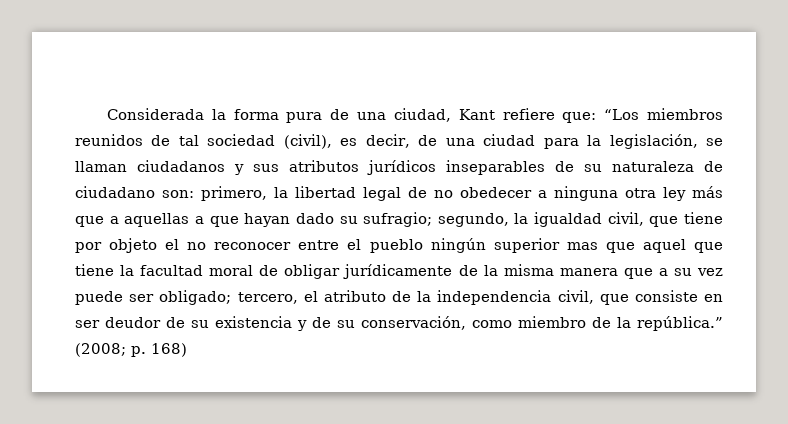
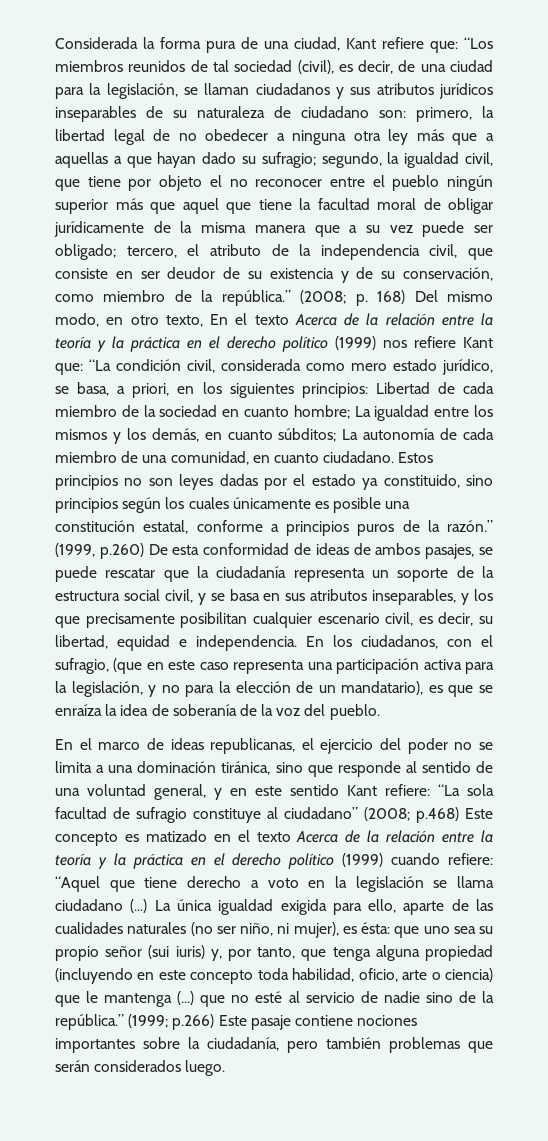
[566,242,598,250] mas -> [115,198,143,210] más
(187, 350) none -> [414,290,494,302] [55,313,493,327] [55,336,493,352] [55,359,493,375] [55,382,494,398] [55,405,494,421] [55,428,494,444] [55,451,434,465] [55,474,493,490] [55,497,411,513] [55,520,493,536] [55,543,494,559] [55,566,494,582] [55,589,494,605] [55,612,493,628] [55,635,493,651] [55,658,495,674] [55,681,493,697] [55,704,380,720] [55,738,493,754] [55,761,494,777] [55,784,494,800] [55,807,493,823] [55,830,494,846] [55,853,493,869] [55,876,494,892] [55,899,494,915] [55,922,493,938] [55,945,493,961] [55,968,494,984] [55,991,494,1007] [55,1014,418,1030] [55,1037,493,1053] [55,1060,226,1076] Del mismo modo, en otro texto, En el texto Acerca de la relación entre la teoría y la práctica en el derecho político (1999) nos refiere Kant que: “La condición civil, considerada como mero estado jurídico, se basa, a priori, en los siguientes principios: Libertad de cada miembro de la sociedad en cuanto hombre; La igualdad entre los mismos y los demás, en cuanto súbditos; La autonomía de cada miembro de una comunidad, en cuanto ciudadano. Estos principios no son leyes dadas por el estado ya constituido, sino principios según los cuales únicamente es posible una constitución estatal, conforme a principios puros de la razón.” (1999, p.260) De esta conformidad de ideas de ambos pasajes, se puede rescatar que la ciudadanía representa un soporte de la estructura social civil, y se basa en sus atributos inseparables, y los que precisamente posibilitan cualquier escenario civil, es decir, su libertad, equidad e independencia. En los ciudadanos, con el sufragio, (que en este caso representa una participación activa para la legislación, y no para la elección de un mandatario), es que se enraíza la idea de soberanía de la voz del pueblo. // En el marco de ideas republicanas, el ejercicio del poder no se limita a una dominación tiránica, sino que responde al sentido de una voluntad general, y en este sentido Kant refiere: “La sola facultad de sufragio constituye al ciudadano” (2008; p.468) Este concepto es matizado en el texto Acerca de la relación entre la teoría y la práctica en el derecho político (1999) cuando refiere: “Aquel que tiene derecho a voto en la legislación se llama ciudadano (...) La única igualdad exigida para ello, aparte de las cualidades naturales (no ser niño, ni mujer), es ésta: que uno sea su propio señor (sui iuris) y, por tanto, que tenga alguna propiedad (incluyendo en este concepto toda habilidad, oficio, arte o ciencia) que le mantenga (...) que no esté al servicio de nadie sino de la república.” (1999; p.266) Este pasaje contiene nociones importantes sobre la ciudadanía, pero también problemas que serán considerados luego.

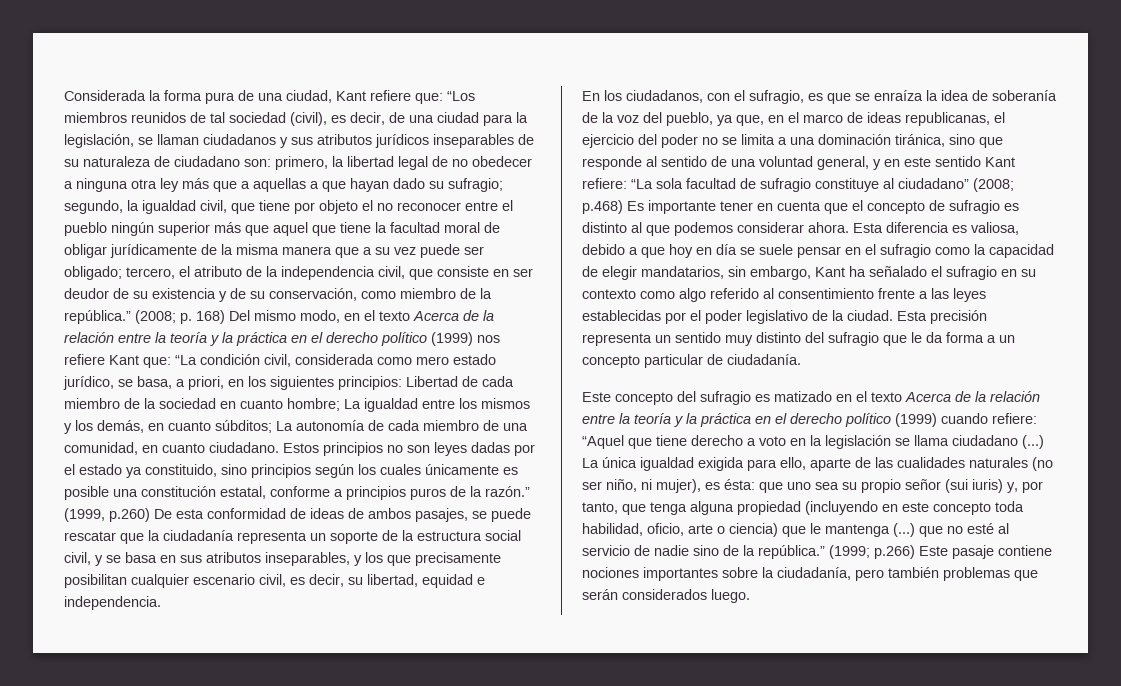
[130,314,228,327] otro texto, En -> (360, 317) none
(297, 643) none -> (161, 603) //
[113,658,495,674] [55,681,424,697] (que en este caso representa una participación activa para la legislación, y no para la elección de un mandatario), -> (804, 97) none
[329,704,380,720] [55,739,73,750] pueblo. // En -> [666,112,784,126] pueblo, ya que, en
[465,808,493,819] [55,832,118,846] Este concepto -> [627,200,1019,214] [582,222,1019,236] [582,244,1054,258] [582,266,1036,280] [582,288,986,302] [582,310,987,324] [582,332,1015,346] [582,354,801,368] [582,391,751,405] Es importante tener en cuenta que el concepto de sufragio es distinto al que podemos considerar ahora. Esta diferencia es valiosa, debido a que hoy en día se suele pensar en el sufragio como la capacidad de elegir mandatarios, sin embargo, Kant ha señalado el sufragio en su contexto como algo referido al consentimiento frente a las leyes establecidas por el poder legislativo de la ciudad. Esta precisión representa un sentido muy distinto del sufragio que le da forma a un concepto particular de ciudadanía. // Este concepto del sufragio

